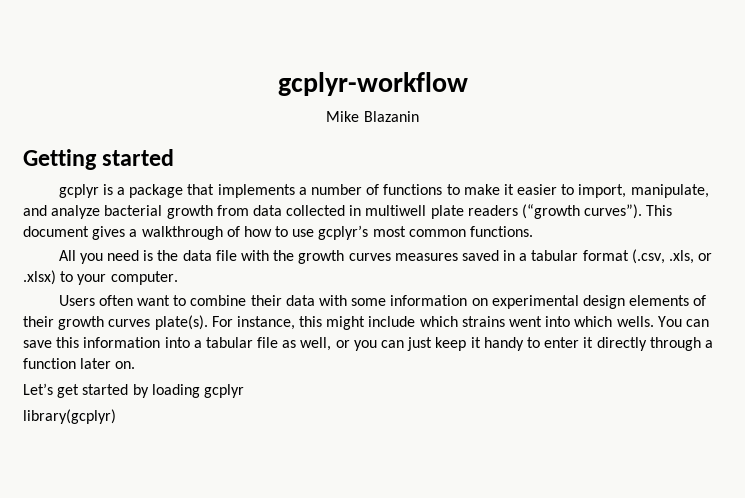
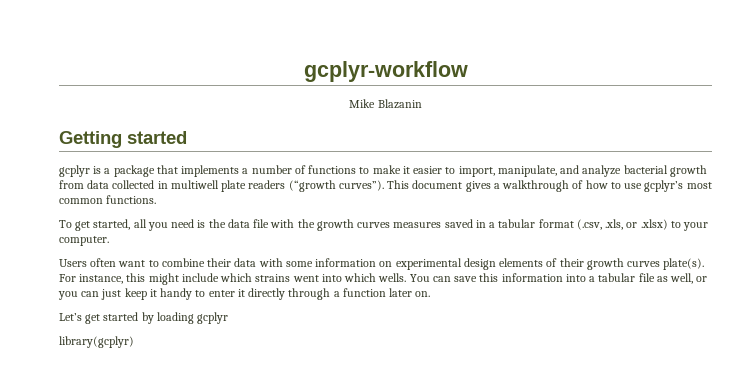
[58,250,76,261] All -> [59,219,147,231] To get started, all

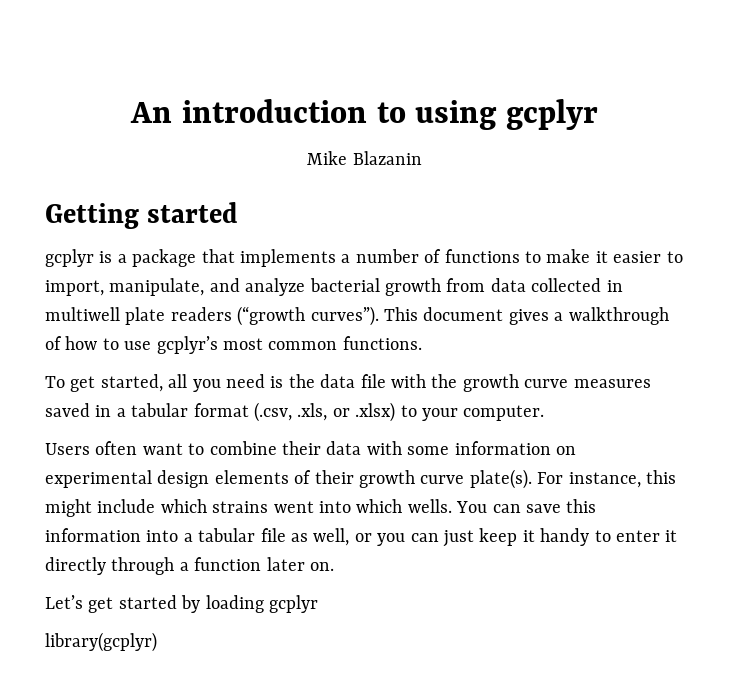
[303,61,468,82] gcplyr-workflow -> [130,99,598,130] An introduction to using gcplyr
[357,222,391,228] curves -> [524,379,569,388] curve
[627,261,661,267] curves -> [420,475,465,484] curve

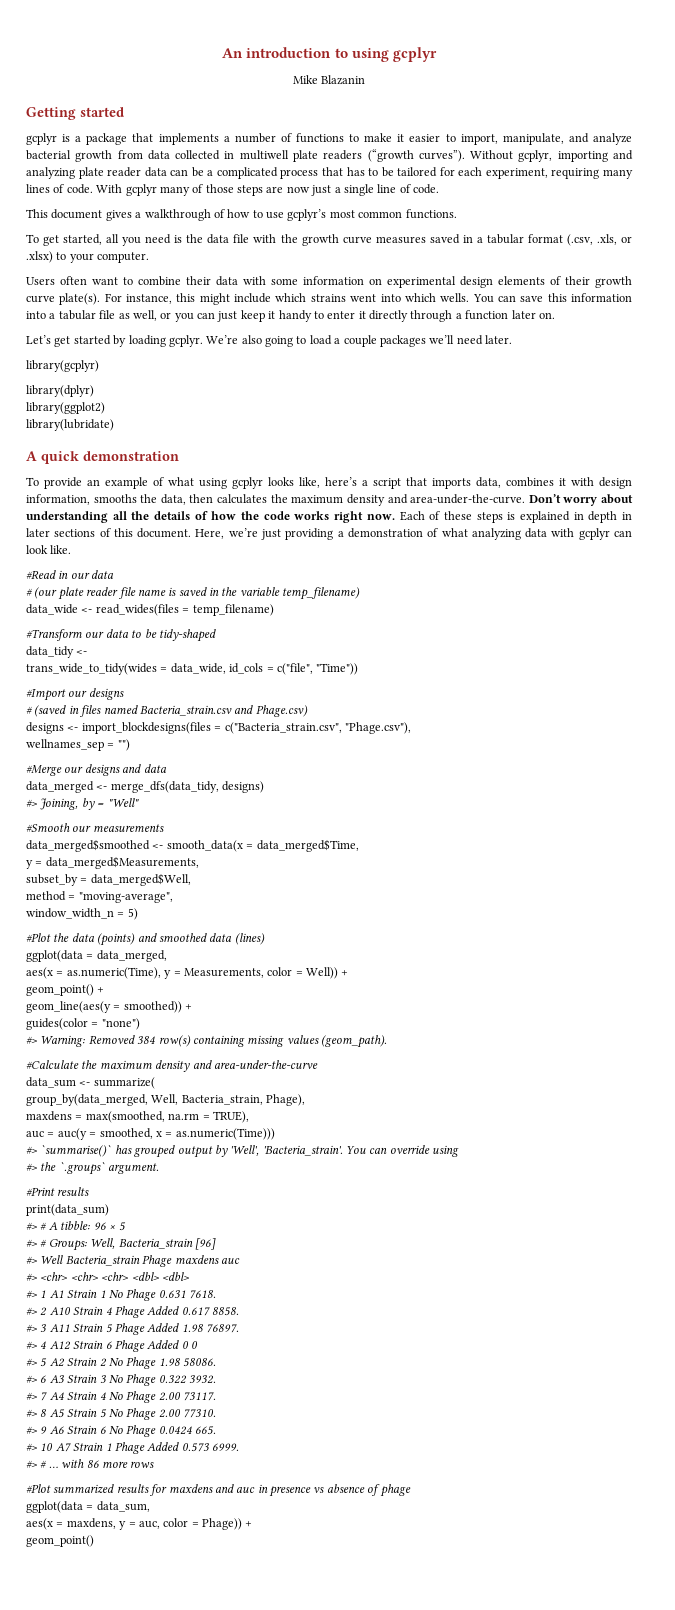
(379, 316) none -> [470,150,633,162] [26,167,633,179] [26,184,439,196] Without gcplyr, importing and analyzing plate reader data can be a complicated process that has to be tailored for each experiment, requiring many lines of code. With gcplyr many of those steps are now just a single line of code. //
[269,595,318,613] [45,632,157,652] gcplyr // library(gcplyr) -> [168,335,512,347] [26,360,99,372] [26,385,94,397] [26,402,105,414] [26,419,114,431] [26,451,179,464] [26,477,632,489] [26,494,634,506] [26,511,632,523] [26,528,632,540] [26,545,72,554] [26,570,115,579] [26,587,361,600] [26,604,274,616] [26,629,216,642] [26,646,88,658] [26,663,359,675] [26,688,124,701] [26,705,308,717] [26,722,411,734] [26,739,130,751] [26,764,167,776] [26,781,265,793] [26,798,139,810] [26,823,164,832] [26,839,359,852] [26,856,199,869] [26,873,191,886] [26,891,173,903] [26,908,138,920] [26,933,265,946] [26,950,167,962] [26,967,349,979] [26,984,105,996] [26,1001,193,1013] [26,1018,140,1030] [26,1035,387,1048] [26,1060,318,1072] [26,1077,155,1089] [26,1094,306,1106] [26,1111,249,1123] [26,1128,275,1140] [26,1145,460,1158] [26,1162,160,1175] [26,1187,90,1196] [26,1204,109,1216] [26,1221,127,1231] [26,1238,216,1251] [26,1255,240,1267] [26,1272,190,1281] [26,1289,216,1301] [26,1306,239,1318] [26,1323,239,1335] [26,1340,198,1352] [26,1357,216,1369] [26,1374,216,1386] [26,1391,216,1403] [26,1408,216,1420] [26,1425,216,1437] [26,1442,239,1454] [26,1459,155,1468] [26,1484,411,1497] [26,1501,150,1513] [26,1518,253,1530] [26,1535,94,1547] gcplyr. We’re also going to load a couple packages we’ll need later. // library(gcplyr) // library(dplyr) // library(ggplot2) // library(lubridate) // A quick demonstration // To provide an example of what using gcplyr looks like, here’s a script that imports data, combines it with design information, smooths the data, then calculates the maximum density and area-under-the-curve. Don’t worry about understanding all the details of how the code works right now. Each of these steps is explained in depth in later sections of this document. Here, we’re just providing a demonstration of what analyzing data with gcplyr can look like. // #Read in our data // # (our plate reader file name is saved in the variable temp_filename) // data_wide <- read_wides(files = temp_filename) // #Transform our data to be tidy-shaped // data_tidy <- // trans_wide_to_tidy(wides = data_wide, id_cols = c("file", "Time")) // #Import our designs // # (saved in files named Bacteria_strain.csv and Phage.csv) // designs <- import_blockdesigns(files = c("Bacteria_strain.csv", "Phage.csv"), // wellnames_sep = "") // #Merge our designs and data // data_merged <- merge_dfs(data_tidy, designs) // #> Joining, by = "Well" // #Smooth our measurements // data_merged$smoothed <- smooth_data(x = data_merged$Time, // y = data_merged$Measurements, // subset_by = data_merged$Well, // method = "moving-average", // window_width_n = 5) // #Plot the data (points) and smoothed data (lines) // ggplot(data = data_merged, // aes(x = as.numeric(Time), y = Measurements, color = Well)) + // geom_point() + // geom_line(aes(y = smoothed)) + // guides(color = "none") // #> Warning: Removed 384 row(s) containing missing values (geom_path). // #Calculate the maximum density and area-under-the-curve // data_sum <- summarize( // group_by(data_merged, Well, Bacteria_strain, Phage), // maxdens = max(smoothed, na.rm = TRUE), // auc = auc(y = smoothed, x = as.numeric(Time))) // #> `summarise()` has grouped output by 'Well', 'Bacteria_strain'. You can override using // #> the `.groups` argument. // #Print results // print(data_sum) // #> # A tibble: 96 × 5 // #> # Groups: Well, Bacteria_strain [96] // #> Well Bacteria_strain Phage maxdens auc // #> <chr> <chr> <chr> <dbl> <dbl> // #> 1 A1 Strain 1 No Phage 0.631 7618. // #> 2 A10 Strain 4 Phage Added 0.617 8858. // #> 3 A11 Strain 5 Phage Added 1.98 76897. // #> 4 A12 Strain 6 Phage Added 0 0 // #> 5 A2 Strain 2 No Phage 1.98 58086. // #> 6 A3 Strain 3 No Phage 0.322 3932. // #> 7 A4 Strain 4 No Phage 2.00 73117. // #> 8 A5 Strain 5 No Phage 2.00 77310. // #> 9 A6 Strain 6 No Phage 0.0424 665. // #> 10 A7 Strain 1 Phage Added 0.573 6999. // #> # … with 86 more rows // #Plot summarized results for maxdens and auc in presence vs absence of phage // ggplot(data = data_sum, // aes(x = maxdens, y = auc, color = Phage)) + // geom_point()

